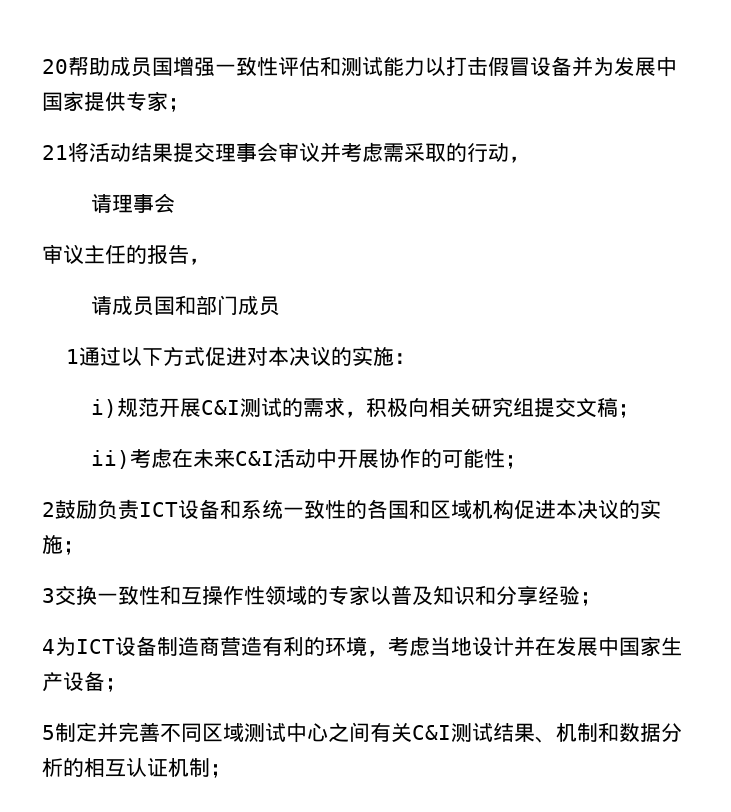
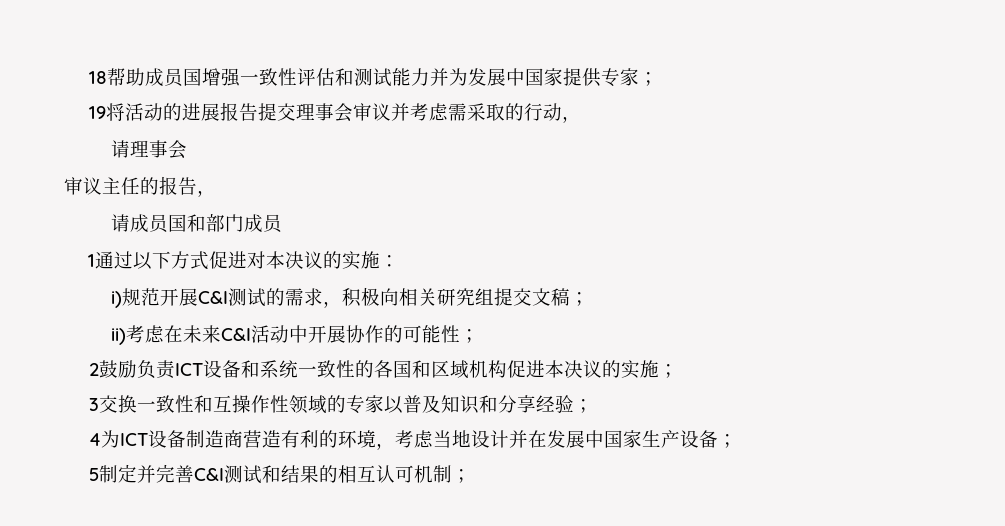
[42,59,68,74] 20 -> [88,71,107,84] 18
[425,56,572,76] 以打击假冒设备 -> (430, 77) none
[42,142,173,162] 21将活动结果 -> [88,102,258,121] 19将活动的进展报告
[160,722,682,743] [42,758,63,777] 不同区域测试中心之间有关C&I测试结果、机制和数据分析 -> [193,465,319,484] C&I测试和结果
[147,758,168,777] 证 -> [394,465,414,483] 可

